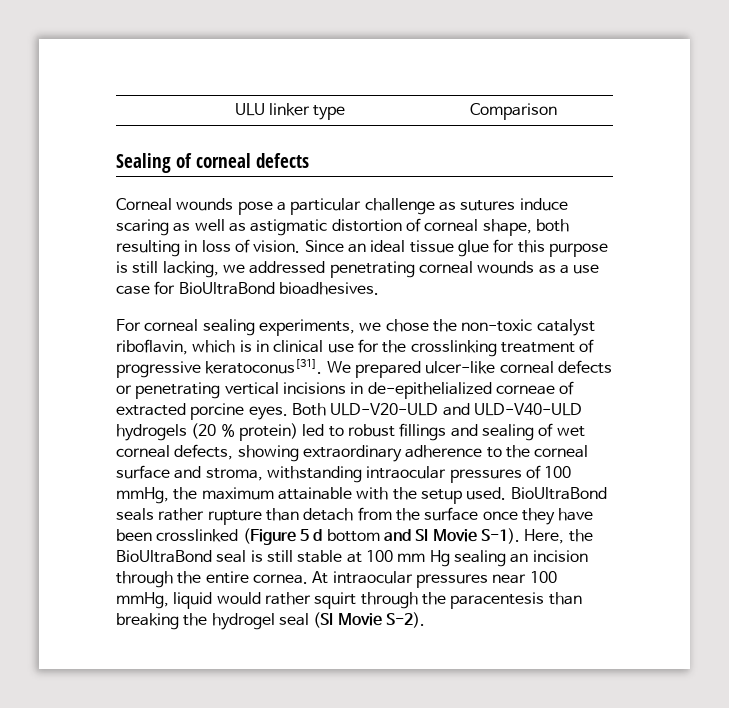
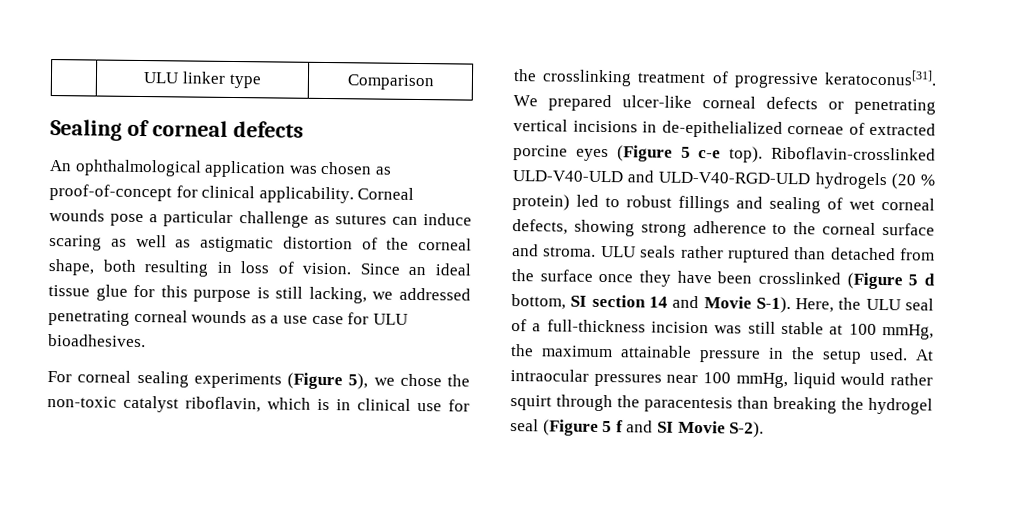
(310, 160) none -> [49,159,392,178] [49,184,354,204] An ophthalmological application was chosen as proof-of-concept for clinical applicability.
(516, 205) none -> [391,216,418,226] can
(421, 225) none -> [386,237,410,250] the
[178,282,275,295] BioUltraBond -> [372,313,408,325] ULU
[258,319,355,336] experiments, -> [193,372,369,390] experiments (Figure 5),
[248,403,582,420] eyes. Both ULD-V20-ULD and ULD-V40-ULD -> [575,145,936,163] [512,170,811,185] eyes (Figure 5 c-e top). Riboflavin-crosslinked ULD-V40-ULD and ULD-V40-RGD-ULD
[302,445,402,462] extraordinary -> [640,222,687,237] strong
[205,465,572,483] [116,487,607,504] [116,508,354,525] stroma, withstanding intraocular pressures of 100 mmHg, the maximum attainable with the setup used. BioUltraBond seals rather rupture than detach -> [543,245,896,264] stroma. ULU seals rather ruptured than detached
[326,528,593,544] [116,550,588,567] [116,571,308,588] bottom and SI Movie S-1). Here, the BioUltraBond seal is still stable at 100 mm Hg sealing an incision through the entire cornea. -> [511,294,934,314] [511,319,934,340] [510,344,908,364] bottom, SI section 14 and Movie S-1). Here, the ULU seal of a full-thickness incision was still stable at 100 mmHg, the maximum attainable pressure in the setup used.
[313,612,334,628] (SI -> [542,419,674,436] (Figure 5 f and SI

